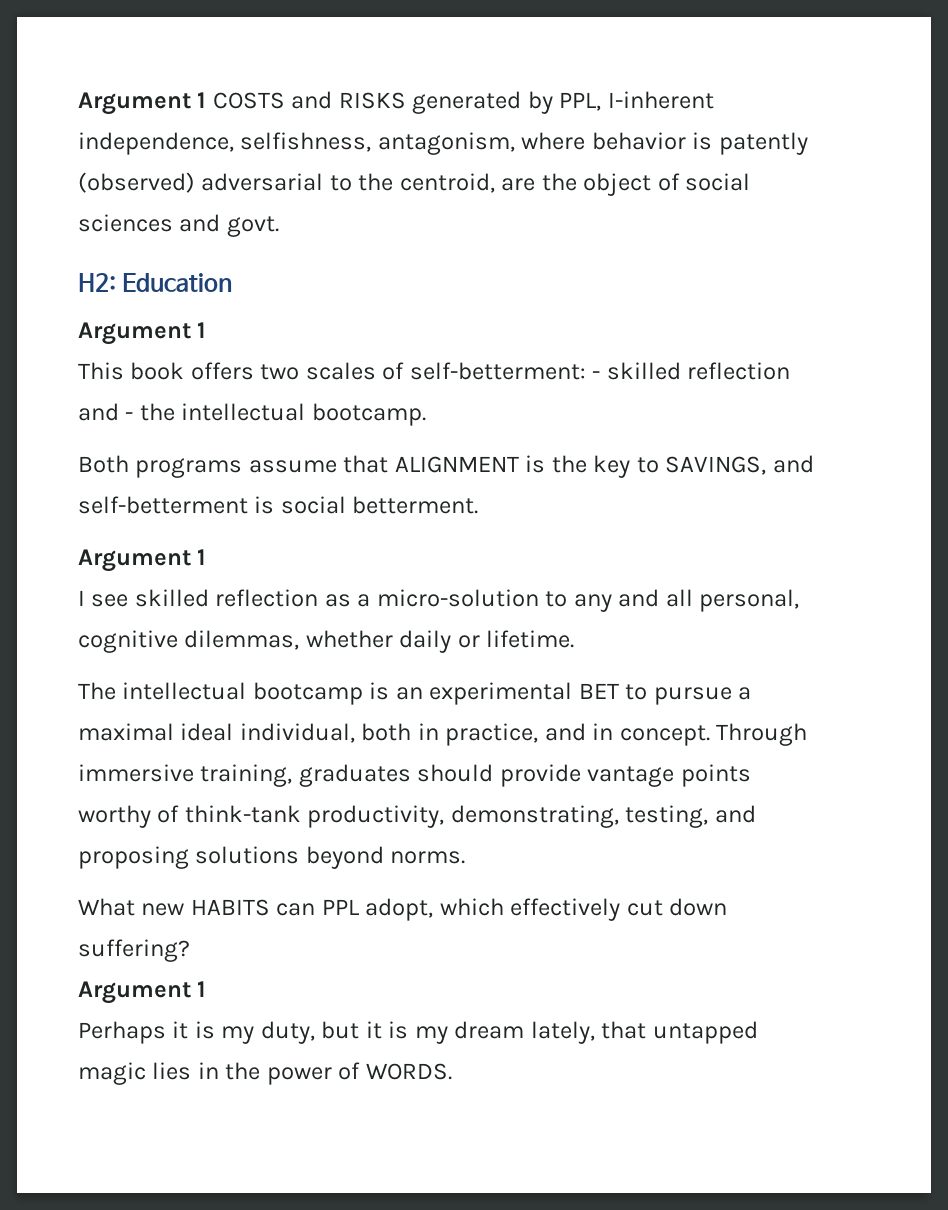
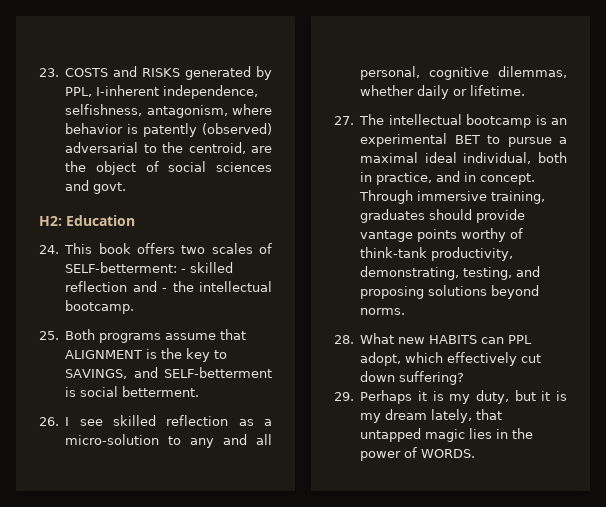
[78,92,207,115] Argument 1 -> [39,68,59,77] 23.
[78,322,207,345] Argument 1 // -> [39,245,59,254] 24.
[409,362,586,380] self-betterment: -> [65,262,178,273] SELF-betterment:
(426, 414) none -> [39,331,59,340] 25.
[78,496,248,514] self-betterment -> [164,367,272,378] SELF-betterment
[78,549,207,572] Argument 1 // -> [39,417,59,426] 26.
(575, 639) none -> [334,116,354,125] 27.
(466, 857) none -> [334,335,354,344] 28.
[78,981,207,1004] Argument 1 // -> [334,392,354,401] 29.

